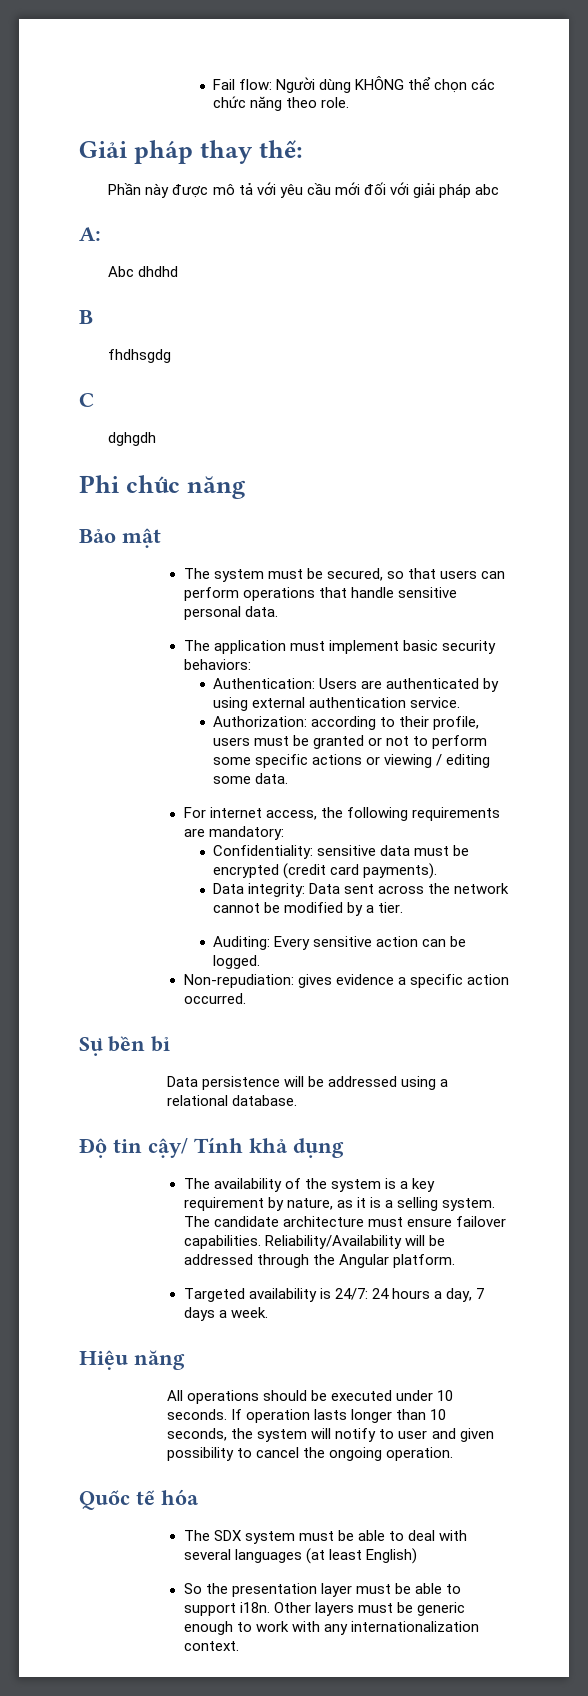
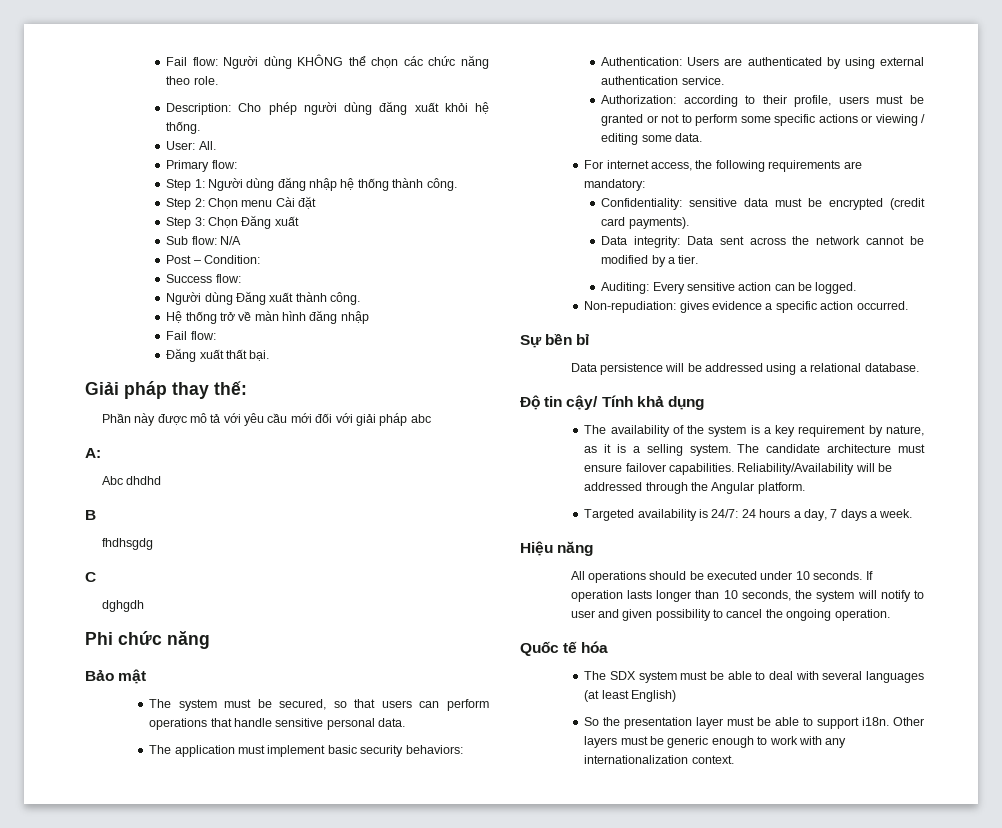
(350, 102) none -> [166,101,489,115] [166,121,201,134] [166,141,216,150] [166,160,237,172] [166,177,457,191] [166,196,317,210] [166,215,299,229] [166,236,241,245] [166,255,260,264] [166,274,241,283] [166,291,361,305] [166,310,369,324] [166,331,216,340] [166,348,270,362] // Description: Cho phép người dùng đăng xuất khỏi hệ thống. // User: All. // Primary flow: // Step 1: Người dùng đăng nhập hệ thống thành công. // Step 2: Chọn menu Cài đặt // Step 3: Chọn Đăng xuất // Sub flow: N/A // Post – Condition: // Success flow: // Người dùng Đăng xuất thành công. // Hệ thống trở về màn hình đăng nhập // Fail flow: // Đăng xuất thất bại.

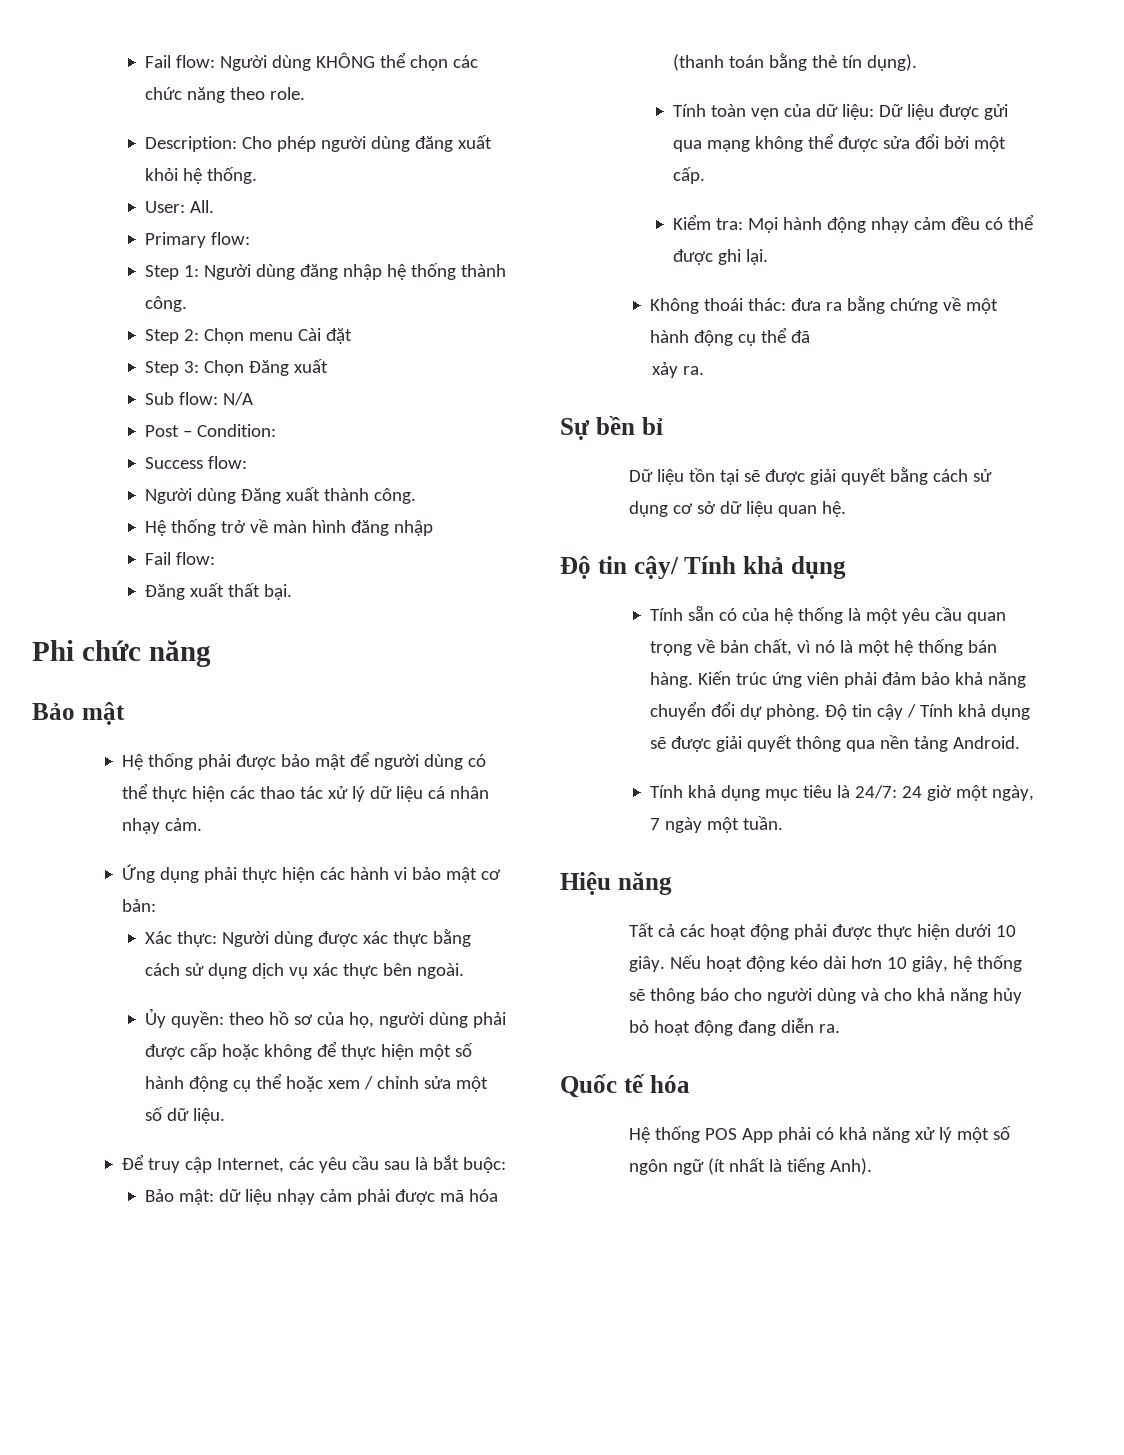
[85,381,247,399] [101,413,431,426] [85,448,101,458] [101,476,162,485] [85,510,96,520] [101,538,153,550] [85,572,96,582] [101,600,144,612] // Giải pháp thay thế: // Phần này được mô tả với yêu cầu mới đối với giải pháp abc // A: // Abc dhdhd // B // fhdhsgdg // C // dghgdh -> (292, 592) none
[149,699,490,711] [149,718,406,730] [149,745,463,757] [601,57,924,69] [601,76,724,85] [601,95,924,107] [601,114,925,126] [601,133,702,145] [584,160,862,172] [584,179,646,191] [601,198,925,210] [601,217,689,229] [601,236,924,248] [601,255,699,267] [601,282,857,294] [584,301,908,313] [520,334,590,348] [570,363,919,375] The system must be secured, so that users can perform operations that handle sensitive personal data. // The application must implement basic security behaviors: // Authentication: Users are authenticated by using external authentication service. // Authorization: according to their profile, users must be granted or not to perform some specific actions or viewing / editing some data. // For internet access, the following requirements are mandatory: // Confidentiality: sensitive data must be encrypted (credit card payments). // Data integrity: Data sent across the network cannot be modified by a tier. // Auditing: Every sensitive action can be logged. // Non-repudiation: gives evidence a specific action occurred. // Sự bền bỉ // Data persistence will be addressed using a relational database. -> [121,751,486,770] [121,783,489,802] [121,818,202,834] [121,864,500,883] [121,899,156,912] [144,929,471,947] [144,963,464,979] [144,1008,506,1028] [144,1041,473,1060] [144,1073,488,1092] [144,1107,225,1124] [121,1154,506,1173] [144,1189,498,1205] [672,53,917,71] [672,104,1008,120] [672,133,1006,152] [672,167,705,184] [672,214,1034,233] [672,249,768,265] [649,296,998,314] [649,327,810,346] [652,362,705,378] [560,416,663,440] [629,467,993,485] [629,501,847,517] Hệ thống phải được bảo mật để người dùng có thể thực hiện các thao tác xử lý dữ liệu cá nhân nhạy cảm. // Ứng dụng phải thực hiện các hành vi bảo mật cơ bản: // Xác thực: Người dùng được xác thực bằng cách sử dụng dịch vụ xác thực bên ngoài. // Ủy quyền: theo hồ sơ của họ, người dùng phải được cấp hoặc không để thực hiện một số hành động cụ thể hoặc xem / chỉnh sửa một số dữ liệu. // Để truy cập Internet, các yêu cầu sau là bắt buộc: // Bảo mật: dữ liệu nhạy cảm phải được mã hóa (thanh toán bằng thẻ tín dụng). // Tính toàn vẹn của dữ liệu: Dữ liệu được gửi qua mạng không thể được sửa đổi bởi một cấp. // Kiểm tra: Mọi hành động nhạy cảm đều có thể được ghi lại. // Không thoái thác: đưa ra bằng chứng về một hành động cụ thể đã // xảy ra. // Sự bền bỉ // Dữ liệu tồn tại sẽ được giải quyết bằng cách sử dụng cơ sở dữ liệu quan hệ.
[584,425,924,437] [584,444,925,456] [584,463,893,475] [584,482,805,494] [584,509,913,521] [520,541,594,556] [570,571,873,583] [570,590,924,602] [570,609,890,621] [520,641,609,656] [584,671,924,683] [584,690,677,702] [584,717,924,729] [584,736,847,748] [584,755,734,764] The availability of the system is a key requirement by nature, as it is a selling system. The candidate architecture must ensure failover capabilities. Reliability/Availability will be addressed through the Angular platform. // Targeted availability is 24/7: 24 hours a day, 7 days a week. // Hiệu năng // All operations should be executed under 10 seconds. If operation lasts longer than 10 seconds, the system will notify to user and given possibility to cancel the ongoing operation. // Quốc tế hóa // The SDX system must be able to deal with several languages (at least English) // So the presentation layer must be able to support i18n. Other layers must be generic enough to work with any internationalization context. -> [649,605,1006,624] [649,639,997,656] [649,671,1026,688] [649,701,1030,720] [649,735,1020,752] [649,785,1034,801] [649,816,783,833] [560,872,672,895] [629,923,1017,940] [629,955,1023,972] [629,988,1023,1004] [629,1018,841,1036] [560,1074,690,1098] [629,1126,1012,1143] [629,1158,873,1175] Tính sẵn có của hệ thống là một yêu cầu quan trọng về bản chất, vì nó là một hệ thống bán hàng. Kiến trúc ứng viên phải đảm bảo khả năng chuyển đổi dự phòng. Độ tin cậy / Tính khả dụng sẽ được giải quyết thông qua nền tảng Android. // Tính khả dụng mục tiêu là 24/7: 24 giờ một ngày, 7 ngày một tuần. // Hiệu năng // Tất cả các hoạt động phải được thực hiện dưới 10 giây. Nếu hoạt động kéo dài hơn 10 giây, hệ thống sẽ thông báo cho người dùng và cho khả năng hủy bỏ hoạt động đang diễn ra. // Quốc tế hóa // Hệ thống POS App phải có khả năng xử lý một số ngôn ngữ (ít nhất là tiếng Anh).

